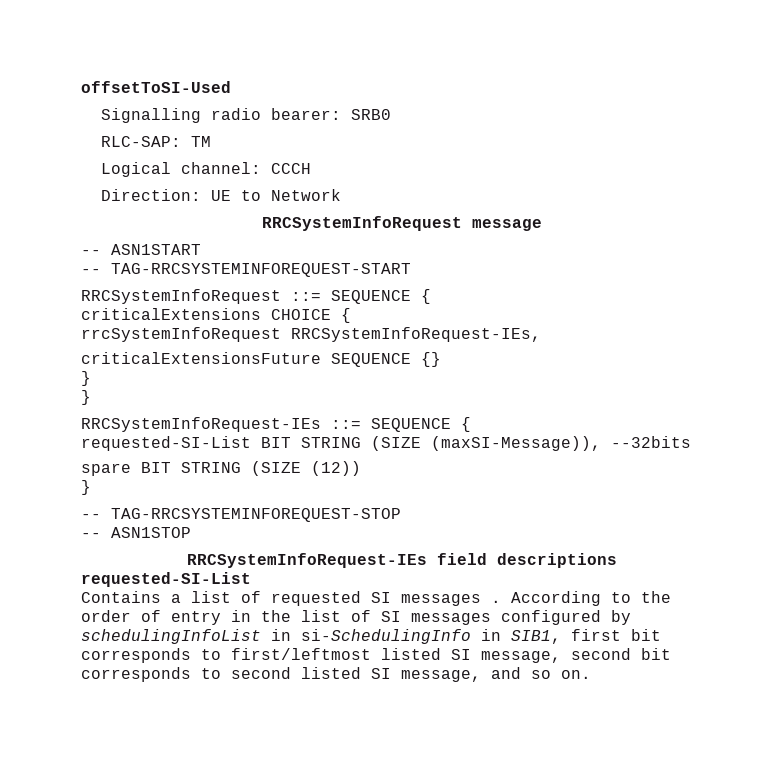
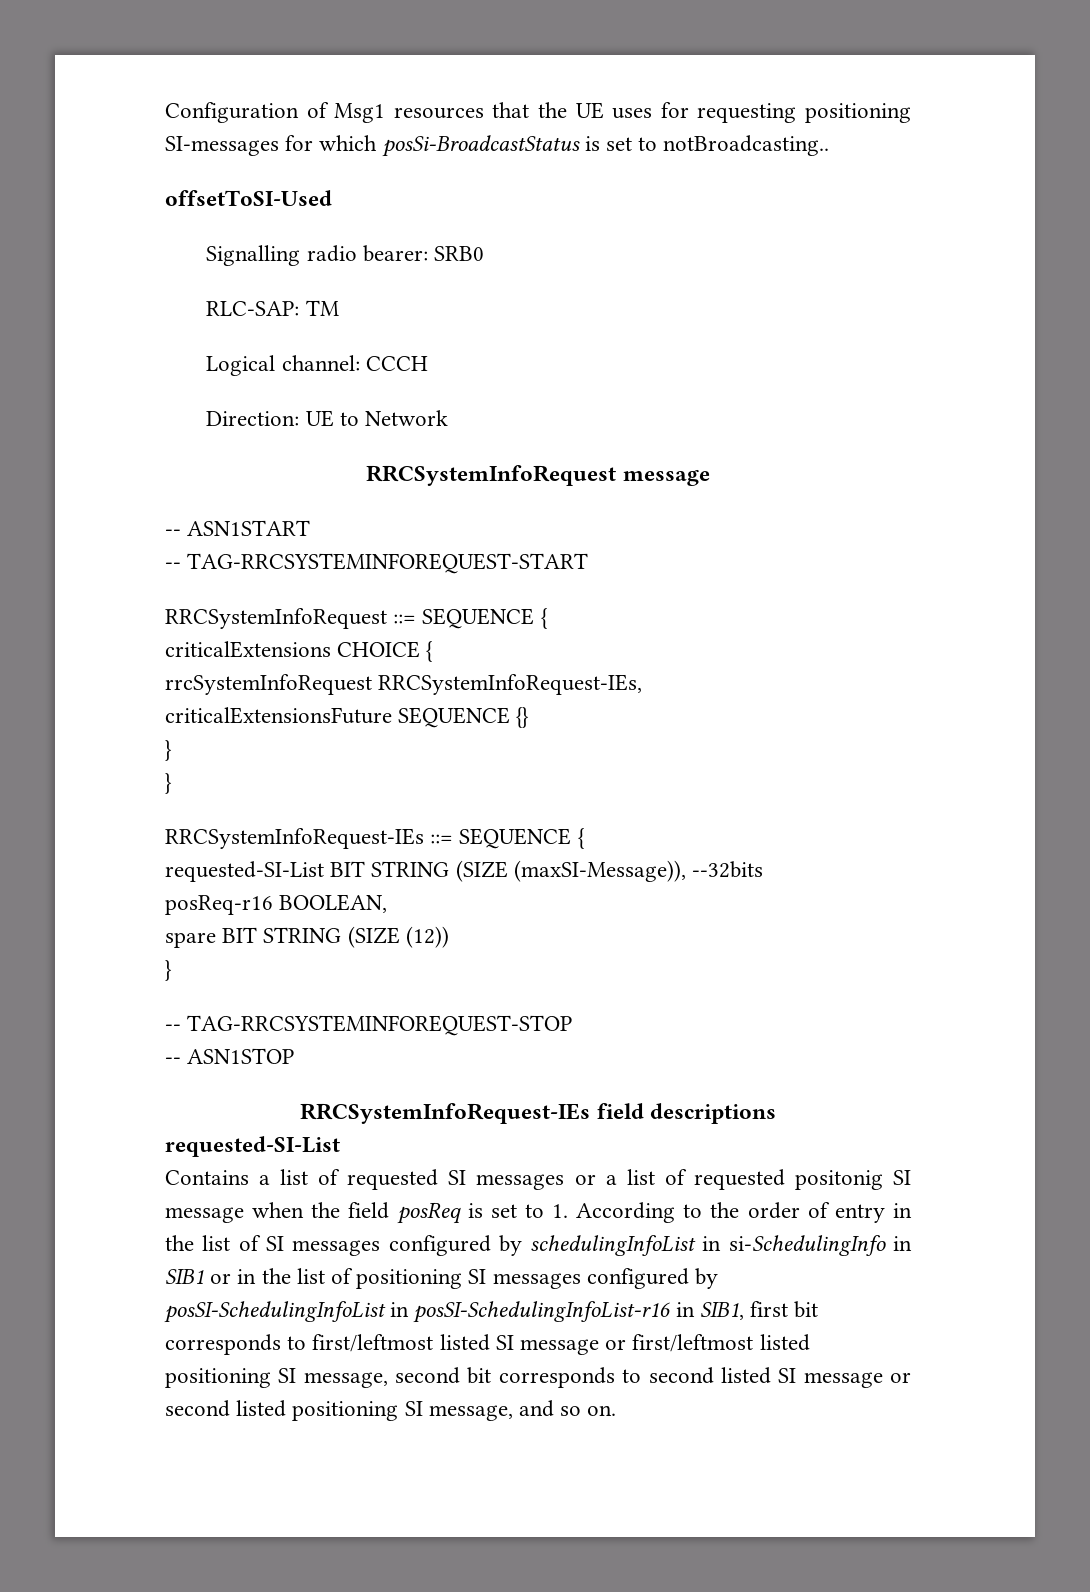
(81, 87) none -> [165,102,912,123] [165,135,830,157] Configuration of Msg1 resources that the UE uses for requesting positioning SI-messages for which posSi-BroadcastStatus is set to notBroadcasting.. //
(691, 442) none -> [165,894,388,915] // posReq-r16 BOOLEAN,
[491,600,501,603] . -> [574,1169,912,1190] [165,1202,569,1224] or a list of requested positonig SI message when the field posReq is set to 1.
(501, 635) none -> [165,1268,719,1289] [164,1301,695,1323] SIB1 or in the list of positioning SI messages configured by posSI-SchedulingInfoList in posSI-SchedulingInfoList-r16 in
(471, 654) none -> [520,1334,810,1355] [165,1368,297,1388] message or first/leftmost listed positioning SI
(391, 673) none -> [803,1372,911,1388] [165,1400,423,1421] message or second listed positioning SI

